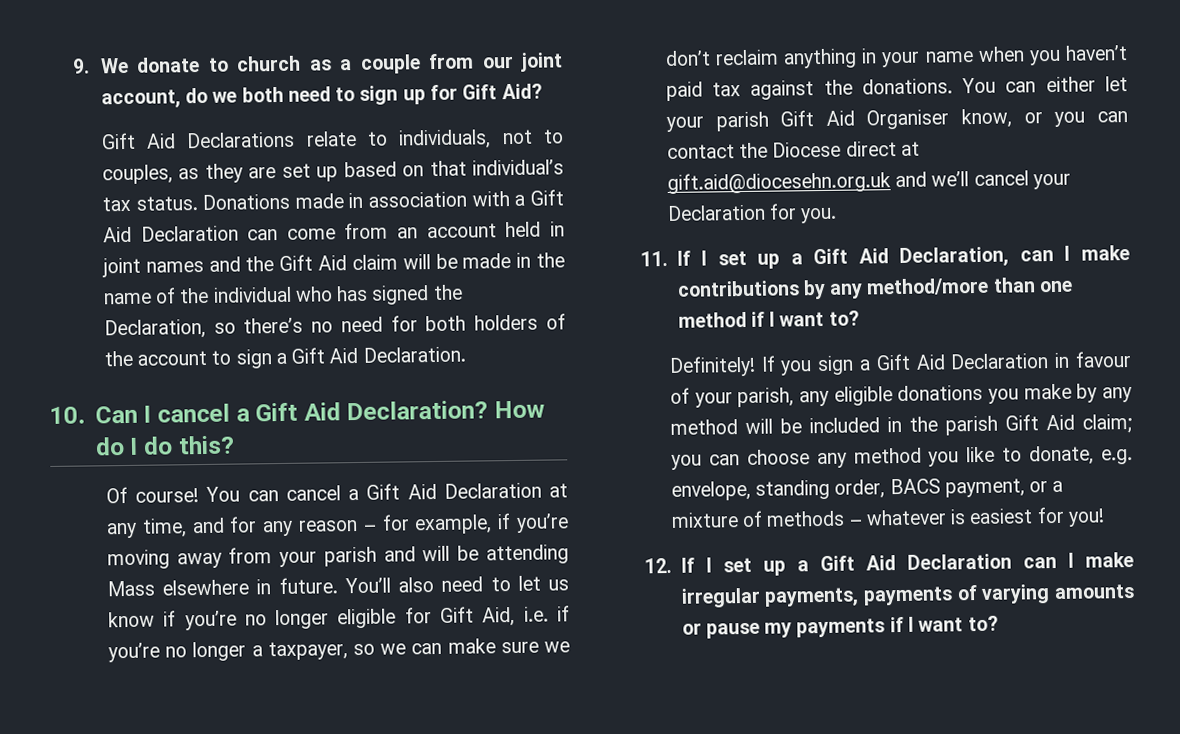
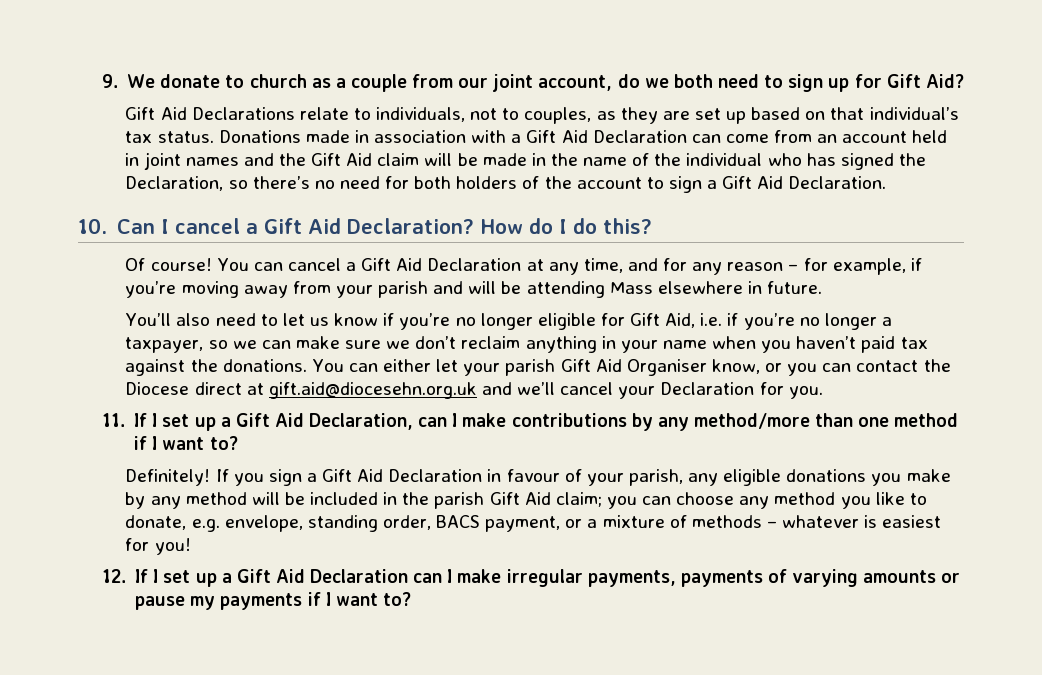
(338, 586) none -> (823, 287) //

